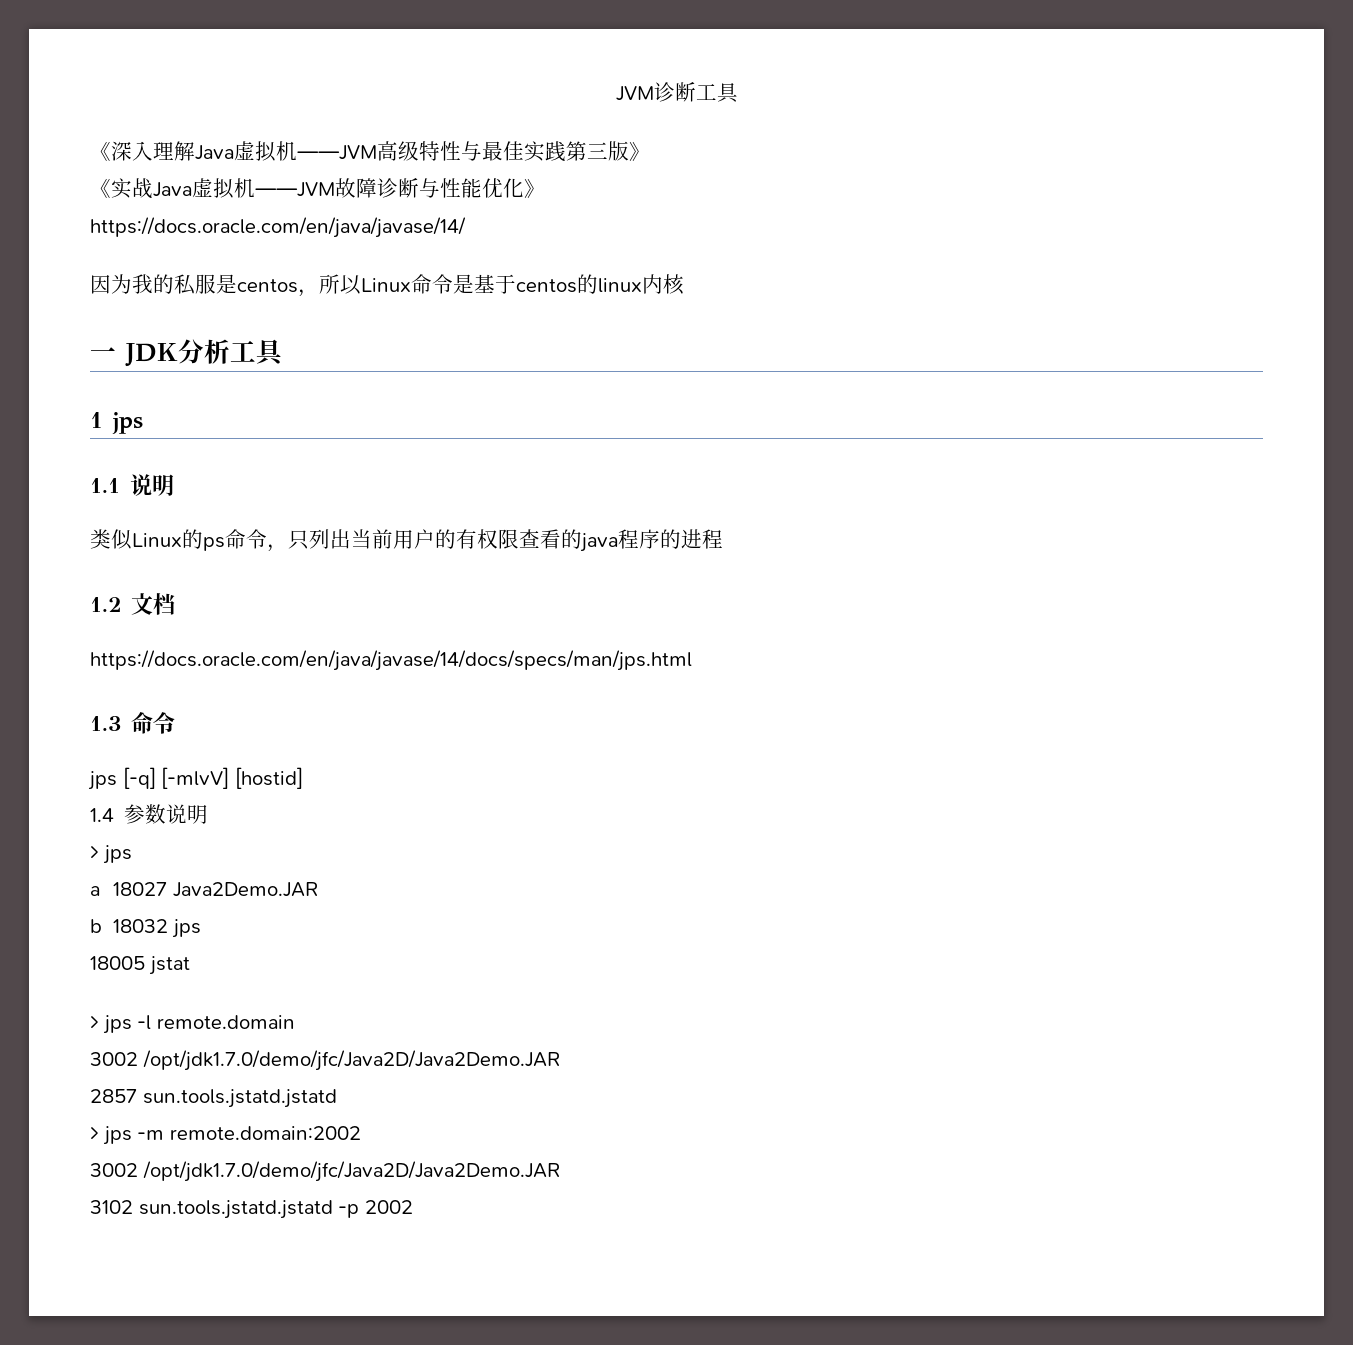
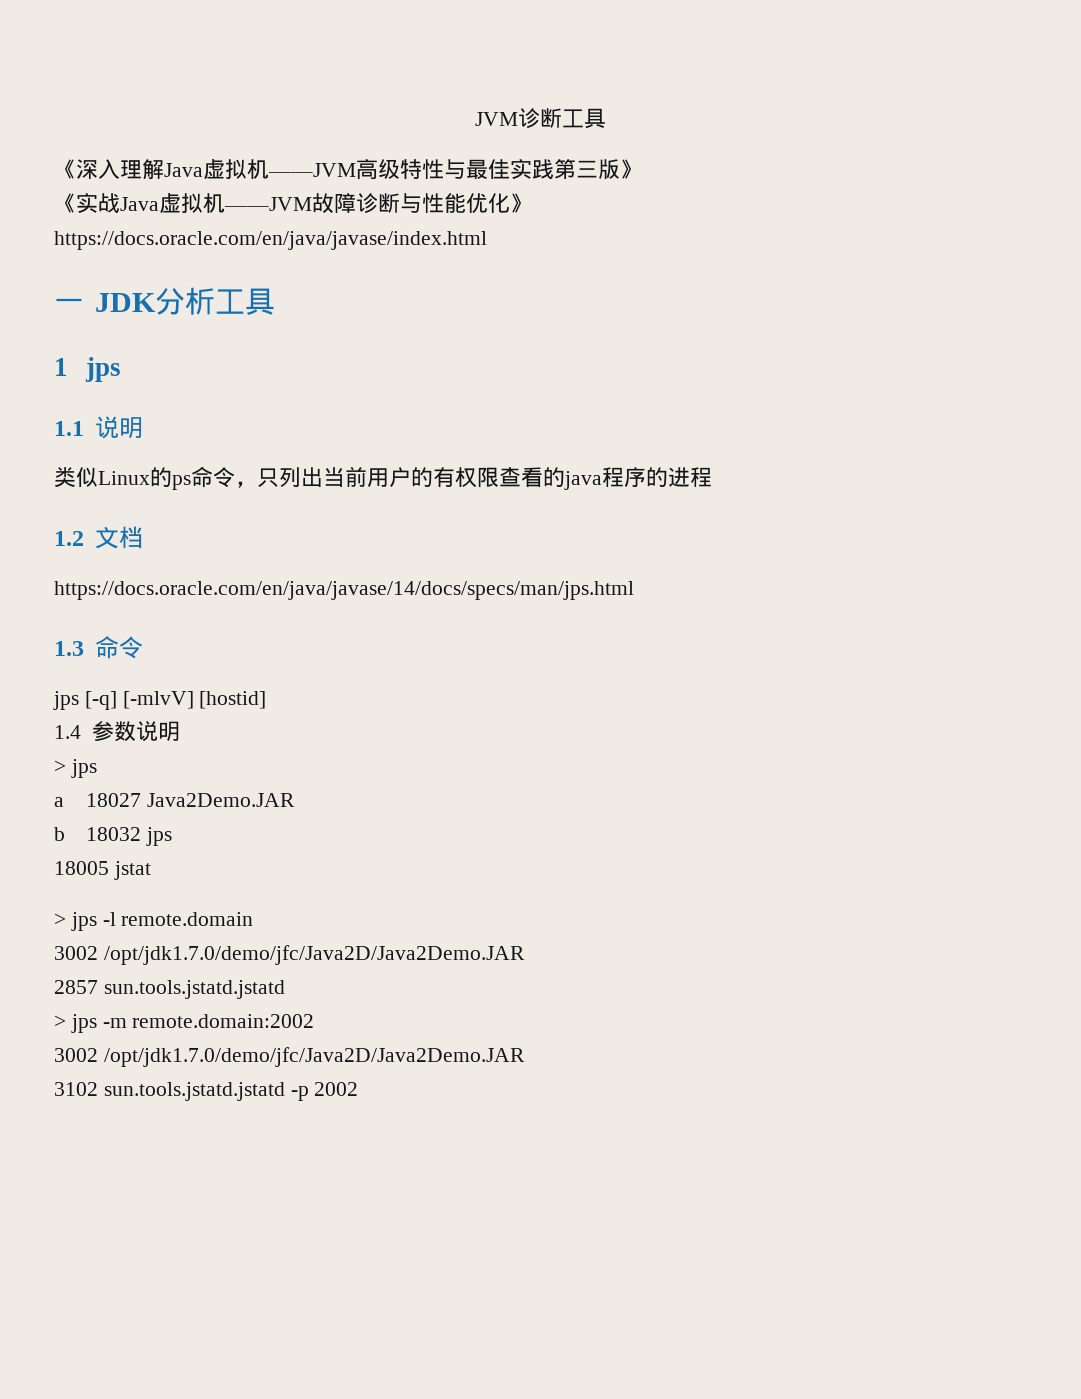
[90,217,466,238] [90,274,684,297] https://docs.oracle.com/en/java/javase/14/ // 因为我的私服是centos，所以Linux命令是基于centos的linux内核 -> [54,231,487,250] https://docs.oracle.com/en/java/javase/index.html

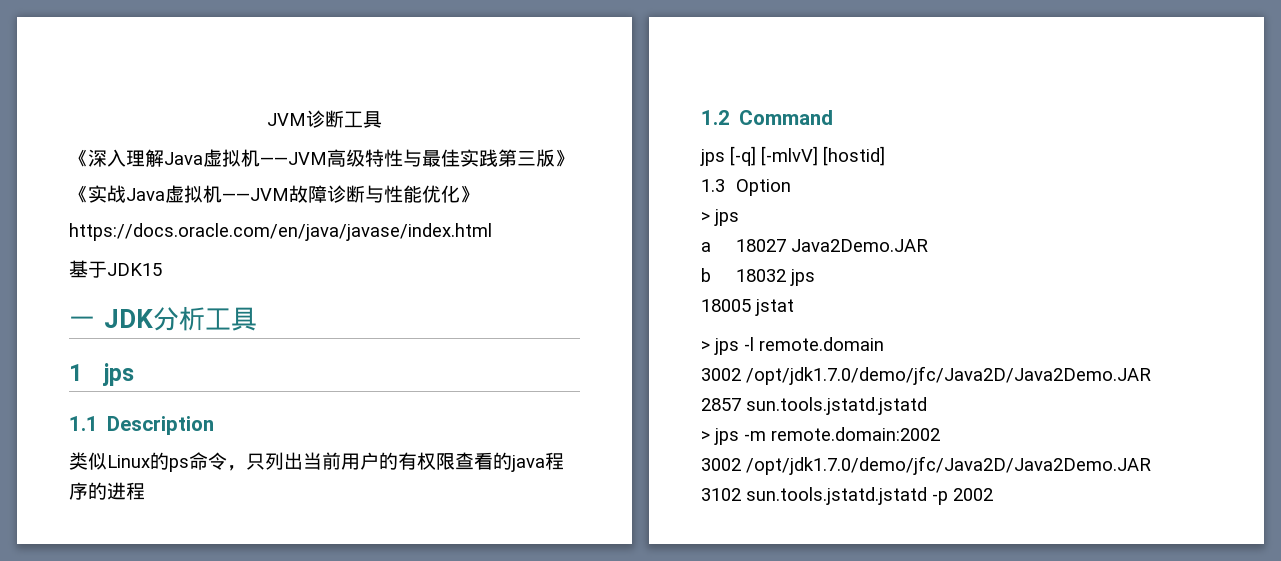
(487, 240) none -> [69,260,162,278] // 基于JDK15
[94,416,143,439] 说明 -> [107,416,215,435] Description
[94,526,143,549] [54,581,634,600] [54,636,143,659] 文档 // https://docs.oracle.com/en/java/javase/14/docs/specs/man/jps.html // 1.3命令 -> [739,110,834,125] Command
[54,721,180,742] 1.4参数说明 -> [701,179,791,196] 1.3 Option

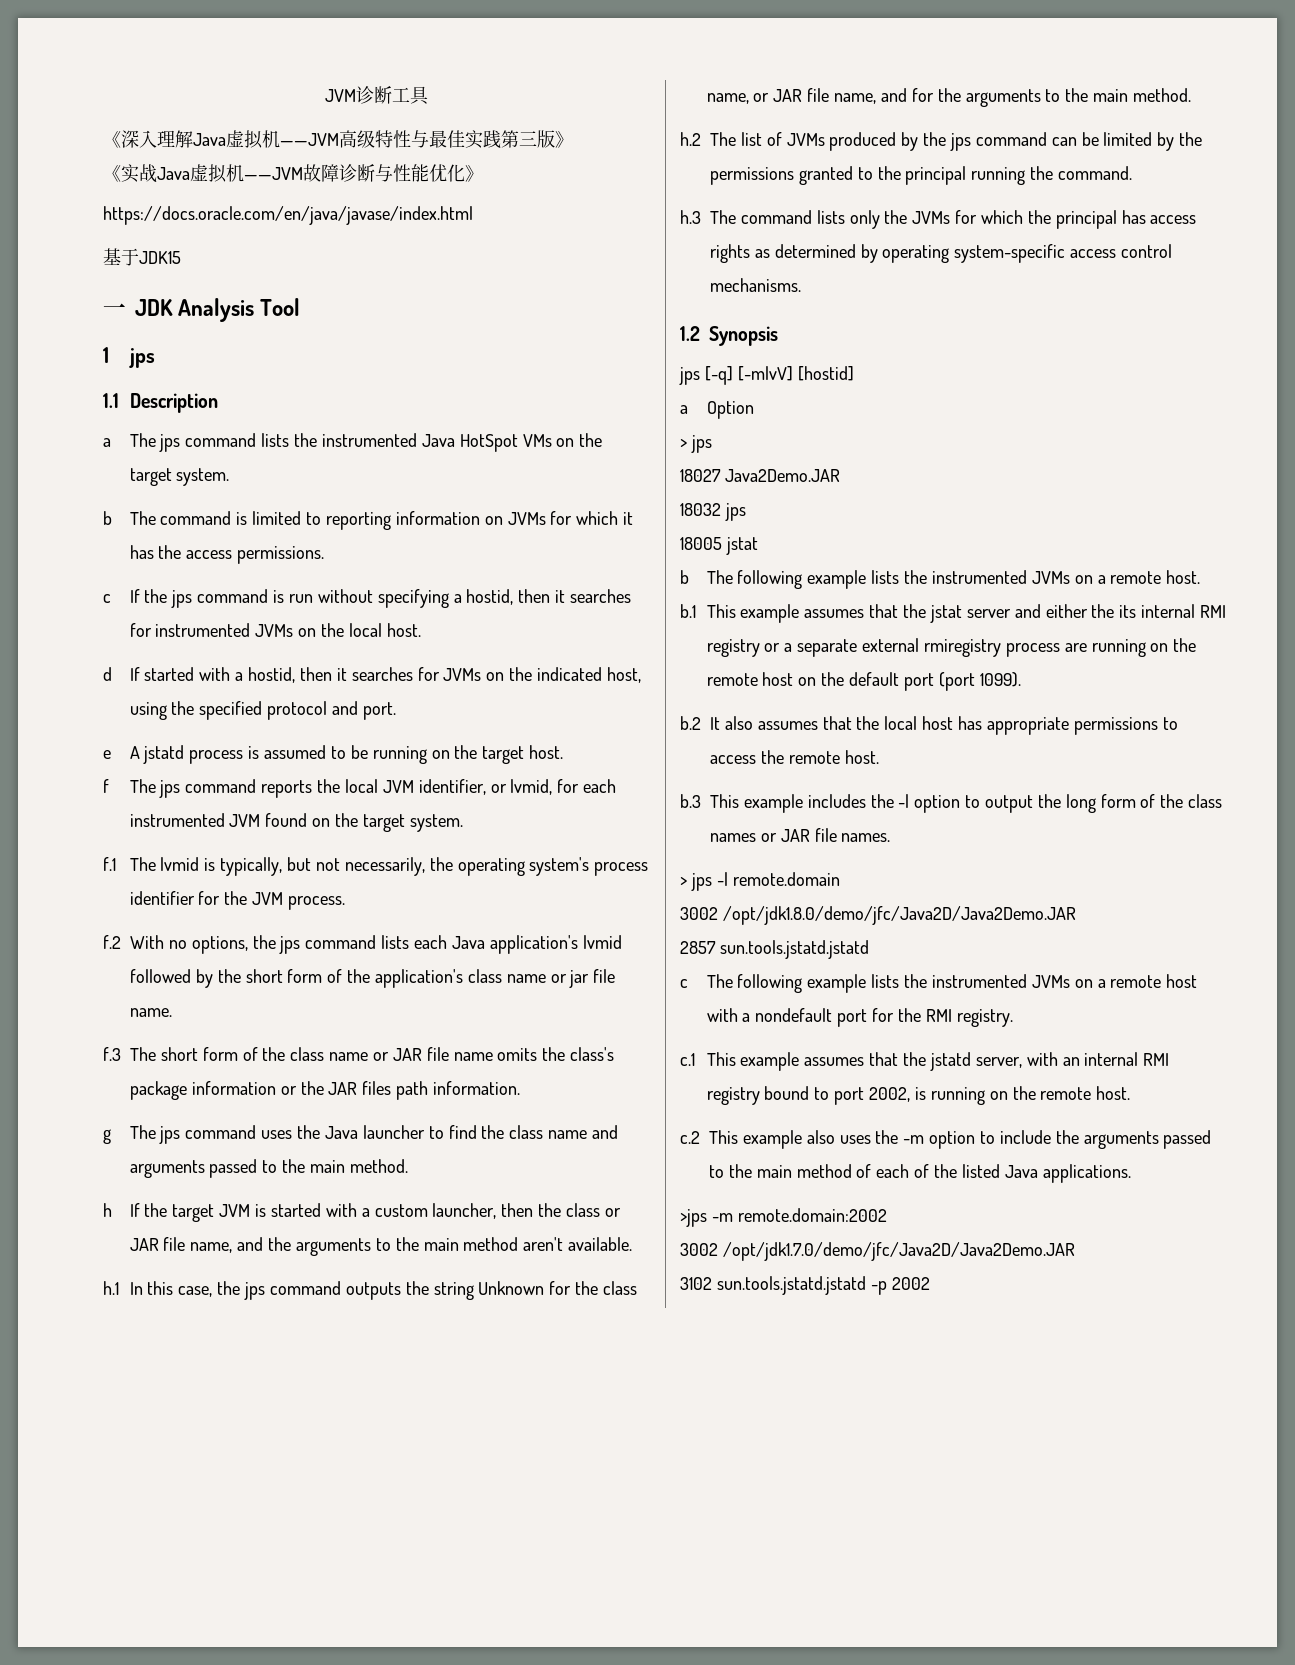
[153,306,258,331] 分析工具 -> [178,298,301,322] Analysis Tool
[69,452,564,472] [69,482,145,500] [701,110,834,125] 类似Linux的ps命令，只列出当前用户的有权限查看的java程序的进程 // 1.2 Command -> [103,433,603,452] [129,468,230,486] [103,511,634,530] [129,545,325,564] [103,589,631,608] [129,623,421,637] [103,667,641,683] [129,701,396,720] [103,745,564,764] [103,779,617,798] [129,813,463,832] [103,857,649,876] [129,891,346,910] [103,935,622,954] [130,969,616,988] [130,1008,172,1017] [103,1047,615,1061] [130,1081,521,1100] [103,1125,618,1144] [129,1159,408,1178] [103,1203,621,1222] [129,1237,633,1256] [103,1281,637,1300] [706,88,1191,107] [680,132,1203,151] [710,166,1133,185] [680,210,1197,229] [710,244,1173,263] [710,278,801,292] [680,326,778,346] a The jps command lists the instrumented Java HotSpot VMs on the target system. // b The command is limited to reporting information on JVMs for which it has the access permissions. // c If the jps command is run without specifying a hostid, then it searches for instrumented JVMs on the local host. // d If started with a hostid, then it searches for JVMs on the indicated host, using the specified protocol and port. // e A jstatd process is assumed to be running on the target host. // f The jps command reports the local JVM identifier, or lvmid, for each instrumented JVM found on the target system. // f.1 The lvmid is typically, but not necessarily, the operating system's process identifier for the JVM process. // f.2 With no options, the jps command lists each Java application's lvmid followed by the short form of the application's class name or jar file name. // f.3 The short form of the class name or JAR file name omits the class's package information or the JAR files path information. // g The jps command uses the Java launcher to find the class name and arguments passed to the main method. // h If the target JVM is started with a custom launcher, then the class or JAR file name, and the arguments to the main method aren't available. // h.1 In this case, the jps command outputs the string Unknown for the class name, or JAR file name, and for the arguments to the main method. // h.2 The list of JVMs produced by the jps command can be limited by the permissions granted to the principal running the command. // h.3 The command lists only the JVMs for which the principal has access rights as determined by operating system-specific access control mechanisms. // 1.2 Synopsis
[701,179,725,192] 1.3 -> [680,405,688,414] a
[701,242,711,252] a -> (712, 444) none
[701,268,711,282] b -> (840, 475) none
(794, 307) none -> [680,570,1201,589] [680,604,1226,623] [706,638,1197,657] [706,672,1021,691] [680,716,1178,735] [710,750,879,764] [680,794,1223,813] [710,828,891,842] // b The following example lists the instrumented JVMs on a remote host. // b.1 This example assumes that the jstat server and either the its internal RMI registry or a separate external rmiregistry process are running on the remote host on the default port (port 1099). // b.2 It also assumes that the local host has appropriate permissions to access the remote host. // b.3 This example includes the -l option to output the long form of the class names or JAR file names.
[746,366,1151,385] /opt/jdk1.7.0/demo/jfc/Java2D/Java2Demo.JAR -> [722,906,1076,925] /opt/jdk1.8.0/demo/jfc/Java2D/Java2Demo.JAR
[701,428,739,445] > jps -> [680,974,1198,993] [706,1008,1013,1027] [680,1052,1170,1071] [706,1086,1131,1105] [680,1130,1212,1149] [709,1164,1131,1183] [680,1209,707,1227] c The following example lists the instrumented JVMs on a remote host with a nondefault port for the RMI registry. // c.1 This example assumes that the jstatd server, with an internal RMI registry bound to port 2002, is running on the remote host. // c.2 This example also uses the -m option to include the arguments passed to the main method of each of the listed Java applications. // >jps

